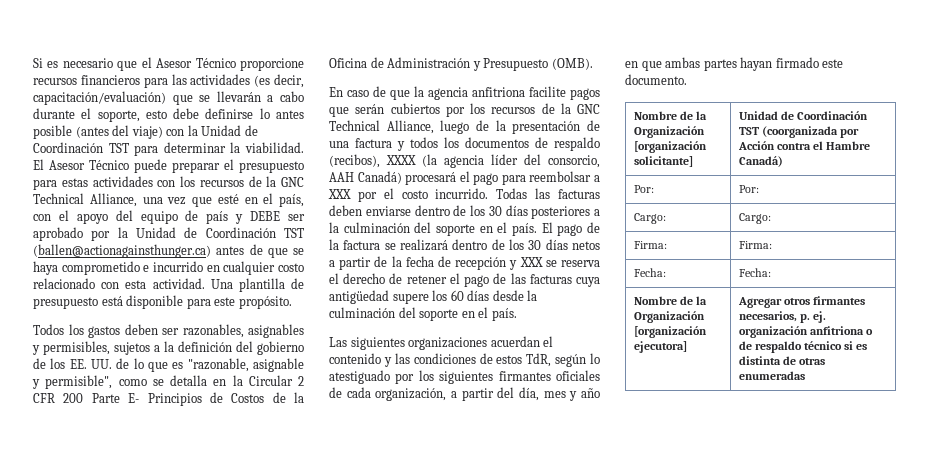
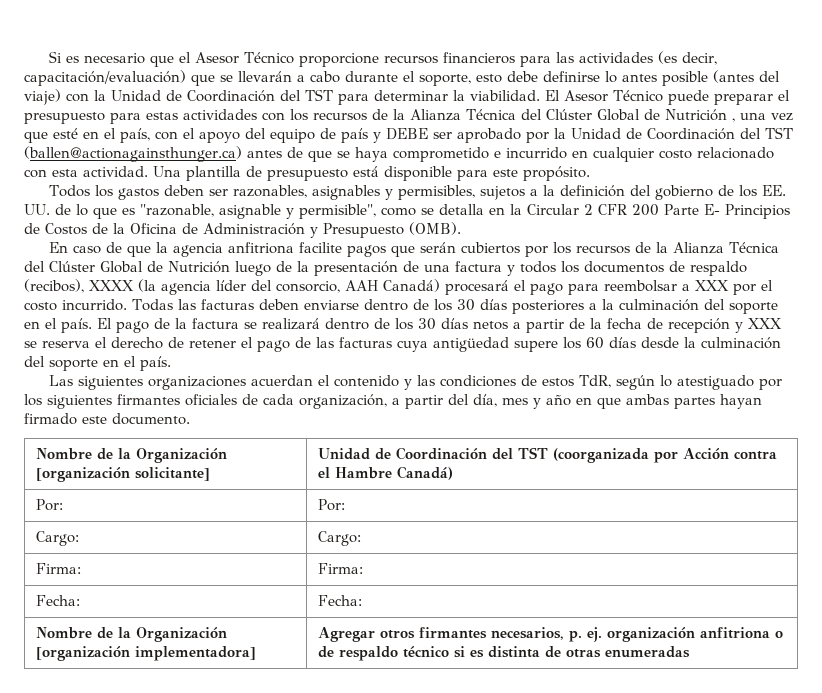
(103, 147) none -> [280,90,301,101] del
[281,177,304,187] [33,193,137,207] GNC Technical Alliance, -> [410,109,735,122] Alianza Técnica del Clúster Global de Nutrición ,
(276, 232) none -> [740,128,761,139] del
[577,104,600,114] [329,120,434,134] GNC Technical Alliance, -> [673,242,780,254] [24,261,230,273] Alianza Técnica del Clúster Global de Nutrición
(868, 115) none -> [491,448,513,460] del
[633,341,687,353] ejecutora] -> [134,646,256,661] implementadora]

